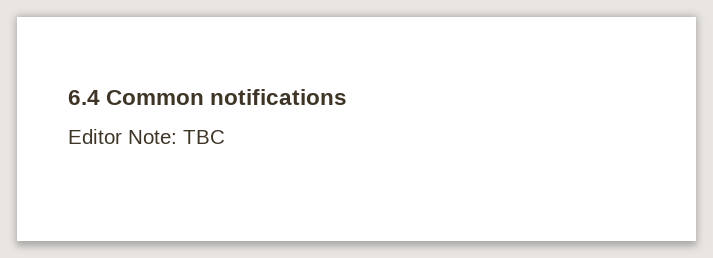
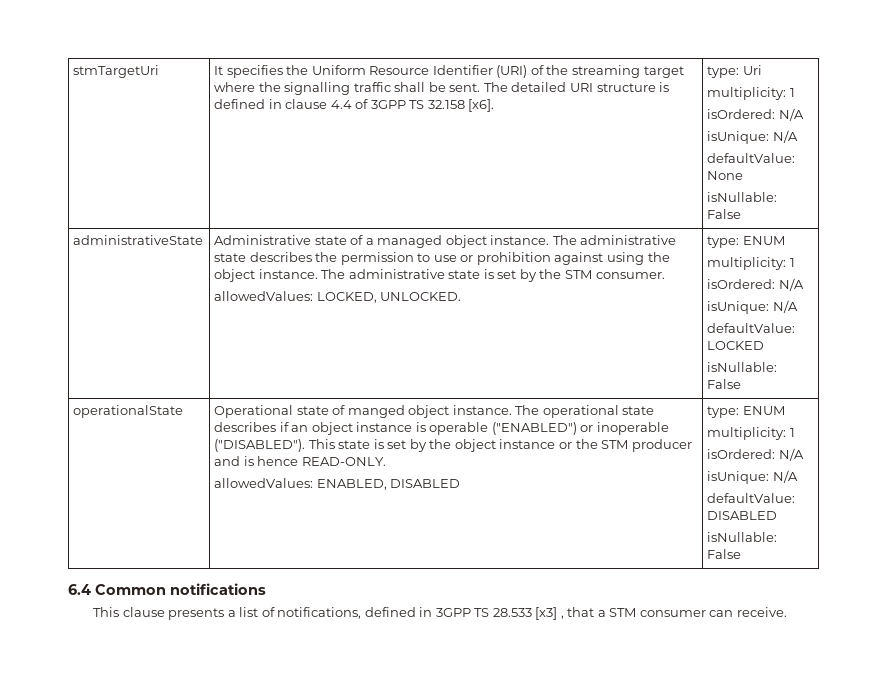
[68,89,348,105] [68,129,225,144] 6.4 Common notifications // Editor Note: TBC -> [73,65,160,78] [214,65,684,78] [214,82,670,95] [214,99,495,112] [707,65,762,78] [707,87,795,100] [707,108,804,121] [707,130,798,144] [707,153,796,163] [707,171,744,180] [707,192,778,202] [707,209,742,219] [73,235,204,245] [214,235,677,248] [214,252,670,265] [214,269,665,282] [214,291,462,303] [707,236,785,248] [707,257,795,270] [707,278,804,291] [707,300,798,314] [707,323,796,333] [707,341,765,350] [707,362,778,372] [707,379,742,389] [73,405,184,418] [214,405,655,418] [214,422,669,435] [214,439,692,452] [214,456,386,466] [214,478,461,490] [707,406,785,418] [707,427,795,440] [707,448,804,461] [707,470,798,484] [707,493,796,503] [707,511,778,520] [707,532,778,542] [707,549,742,559] [68,583,266,595] [93,607,787,620] stmTargetUri | It specifies the Uniform Resource Identifier (URI) of the streaming target where the signalling traffic shall be sent. The detailed URI structure is defined in clause 4.4 of 3GPP TS 32.158 [x6]. | type: Uri // multiplicity: 1 // isOrdered: N/A // isUnique: N/A // defaultValue: None // isNullable: False // administrativeState | Administrative state of a managed object instance. The administrative state describes the permission to use or prohibition against using the object instance. The administrative state is set by the STM consumer. // allowedValues: LOCKED, UNLOCKED. | type: ENUM // multiplicity: 1 // isOrdered: N/A // isUnique: N/A // defaultValue: LOCKED // isNullable: False // operationalState | Operational state of manged object instance. The operational state describes if an object instance is operable ("ENABLED") or inoperable ("DISABLED"). This state is set by the object instance or the STM producer and is hence READ-ONLY. // allowedValues: ENABLED, DISABLED | type: ENUM // multiplicity: 1 // isOrdered: N/A // isUnique: N/A // defaultValue: DISABLED // isNullable: False // 6.4 Common notifications // This clause presents a list of notifications, defined in 3GPP TS 28.533 [x3] , that a STM consumer can receive.

